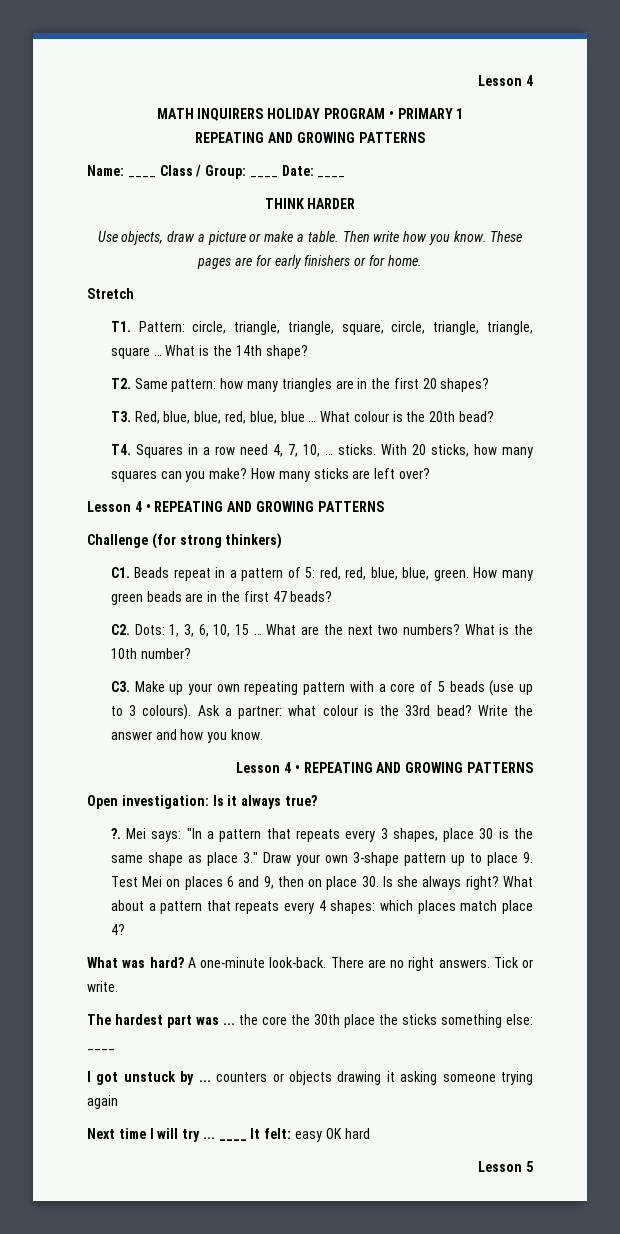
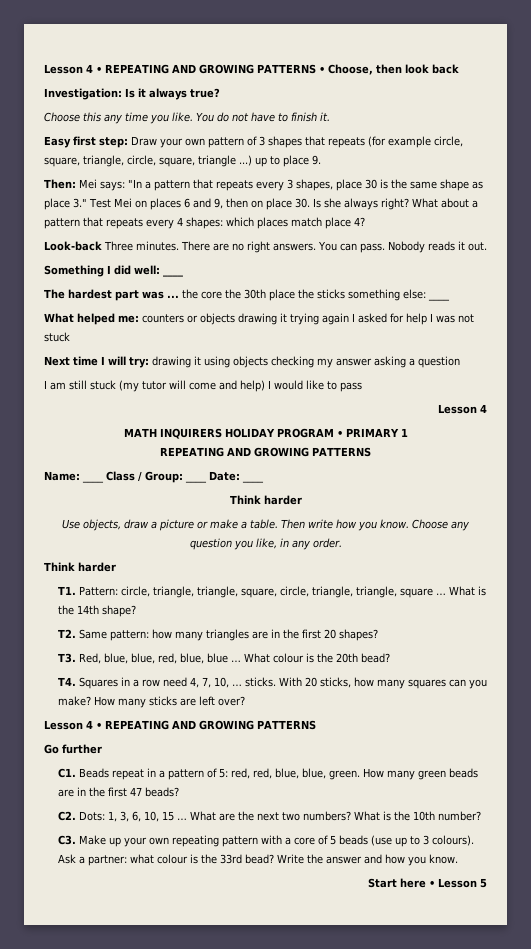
[478,75,533,86] Lesson 4 -> [44,64,459,75] [44,88,220,100] [44,112,330,124] [44,136,463,148] [44,155,321,167] [44,179,483,191] [44,198,478,210] [44,217,365,229] [44,241,487,253] [44,265,183,277] [44,289,450,301] [44,313,474,325] [44,332,70,342] [44,356,460,368] [44,380,362,392] [438,404,487,414] Lesson 4 • REPEATING AND GROWING PATTERNS • Choose, then look back // Investigation: Is it always true? // Choose this any time you like. You do not have to finish it. // Easy first step: Draw your own pattern of 3 shapes that repeats (for example circle, square, triangle, circle, square, triangle ...) up to place 9. // Then: Mei says: "In a pattern that repeats every 3 shapes, place 30 is the same shape as place 3." Test Mei on places 6 and 9, then on place 30. Is she always right? What about a pattern that repeats every 4 shapes: which places match place 4? // Look-back Three minutes. There are no right answers. You can pass. Nobody reads it out. // Something I did well: ____ // The hardest part was ... the core the 30th place the sticks something else: ____ // What helped me: counters or objects drawing it trying again I asked for help I was not stuck // Next time I will try: drawing it using objects checking my answer asking a question // I am still stuck (my tutor will come and help) I would like to pass // Lesson 4
[264,198,356,209] THINK HARDER -> [229,495,302,505] Think harder
[490,231,523,242] [197,255,422,269] [87,288,134,299] These pages are for early finishers or for home. // Stretch -> [412,519,469,531] [189,538,342,550] [44,562,116,572] Choose any question you like, in any order. // Think harder
[87,533,283,549] Challenge (for strong thinkers) -> [44,744,102,754] Go further
[236,762,533,773] [87,795,317,809] [110,828,534,842] [110,852,534,866] [110,876,533,890] [110,900,533,914] [110,924,125,935] [87,957,533,971] [87,981,118,992] [87,1014,533,1028] [87,1049,115,1051] [87,1071,533,1085] [87,1095,118,1109] [87,1128,215,1142] [218,1139,247,1141] [250,1128,370,1142] Lesson 4 • REPEATING AND GROWING PATTERNS // Open investigation: Is it always true? // ?. Mei says: "In a pattern that repeats every 3 shapes, place 30 is the same shape as place 3." Draw your own 3-shape pattern up to place 9. Test Mei on places 6 and 9, then on place 30. Is she always right? What about a pattern that repeats every 4 shapes: which places match place 4? // What was hard? A one-minute look-back. There are no right answers. Tick or write. // The hardest part was ... the core the 30th place the sticks something else: ____ // I got unstuck by ... counters or objects drawing it asking someone trying again // Next time I will try ... ____ It felt: easy OK hard // -> [368,878,435,888] Start here •

